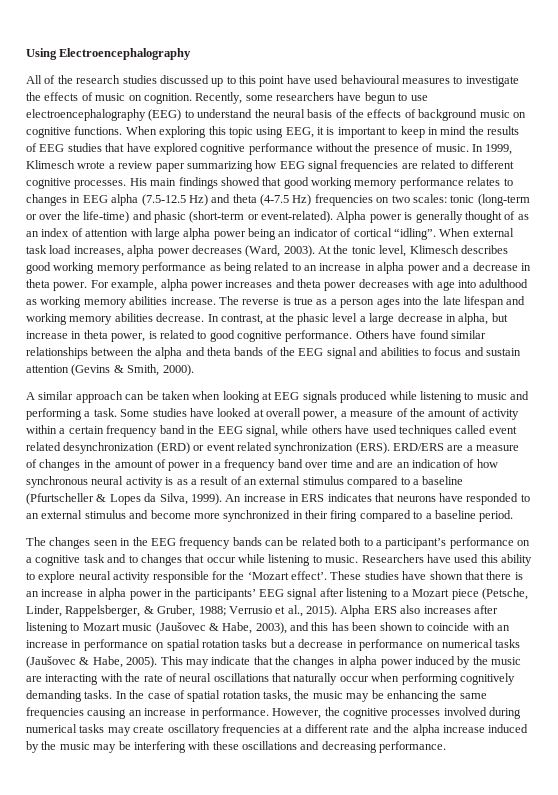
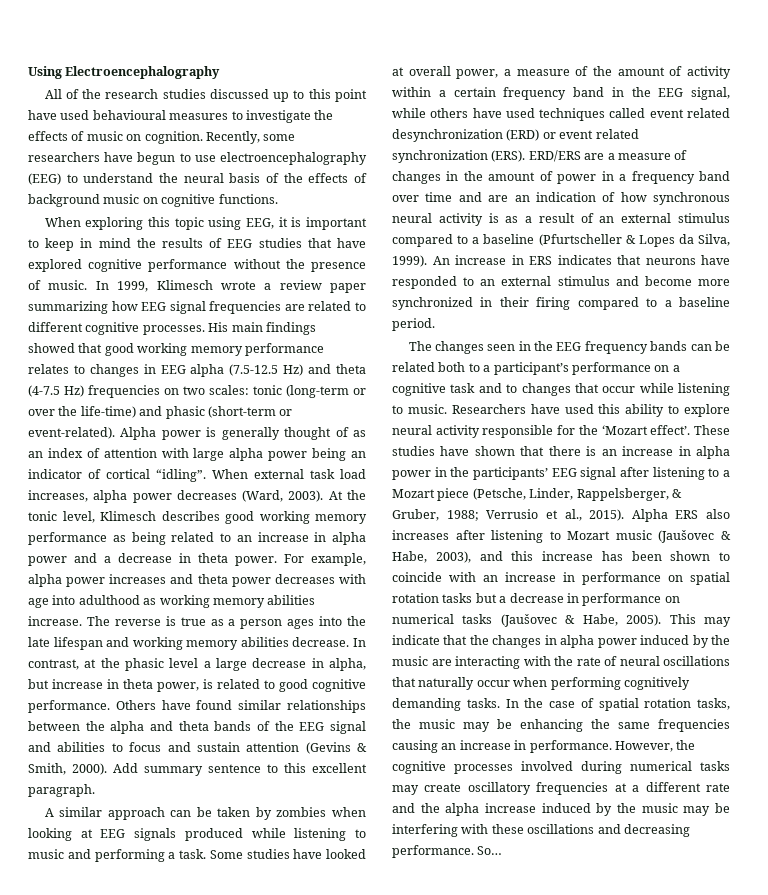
(123, 130) none -> (278, 199) //
(194, 370) none -> [113,763,367,776] [28,784,95,797] Add summary sentence to this excellent paragraph.
(190, 395) none -> [255,807,327,820] by zombies
(329, 626) none -> [542,551,593,561] increase
(447, 747) none -> [477,846,503,855] So…

